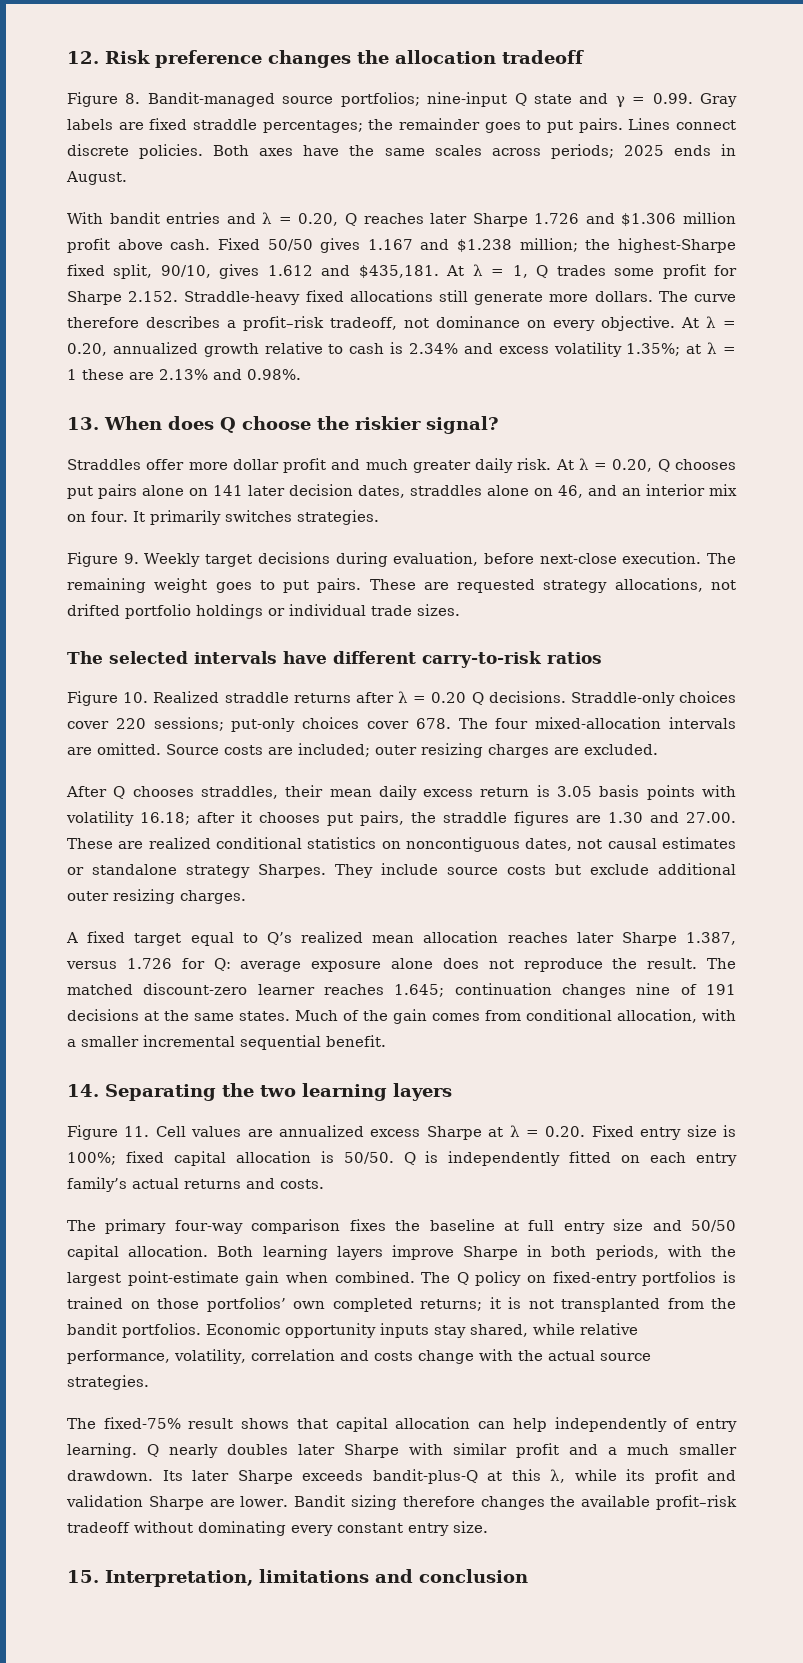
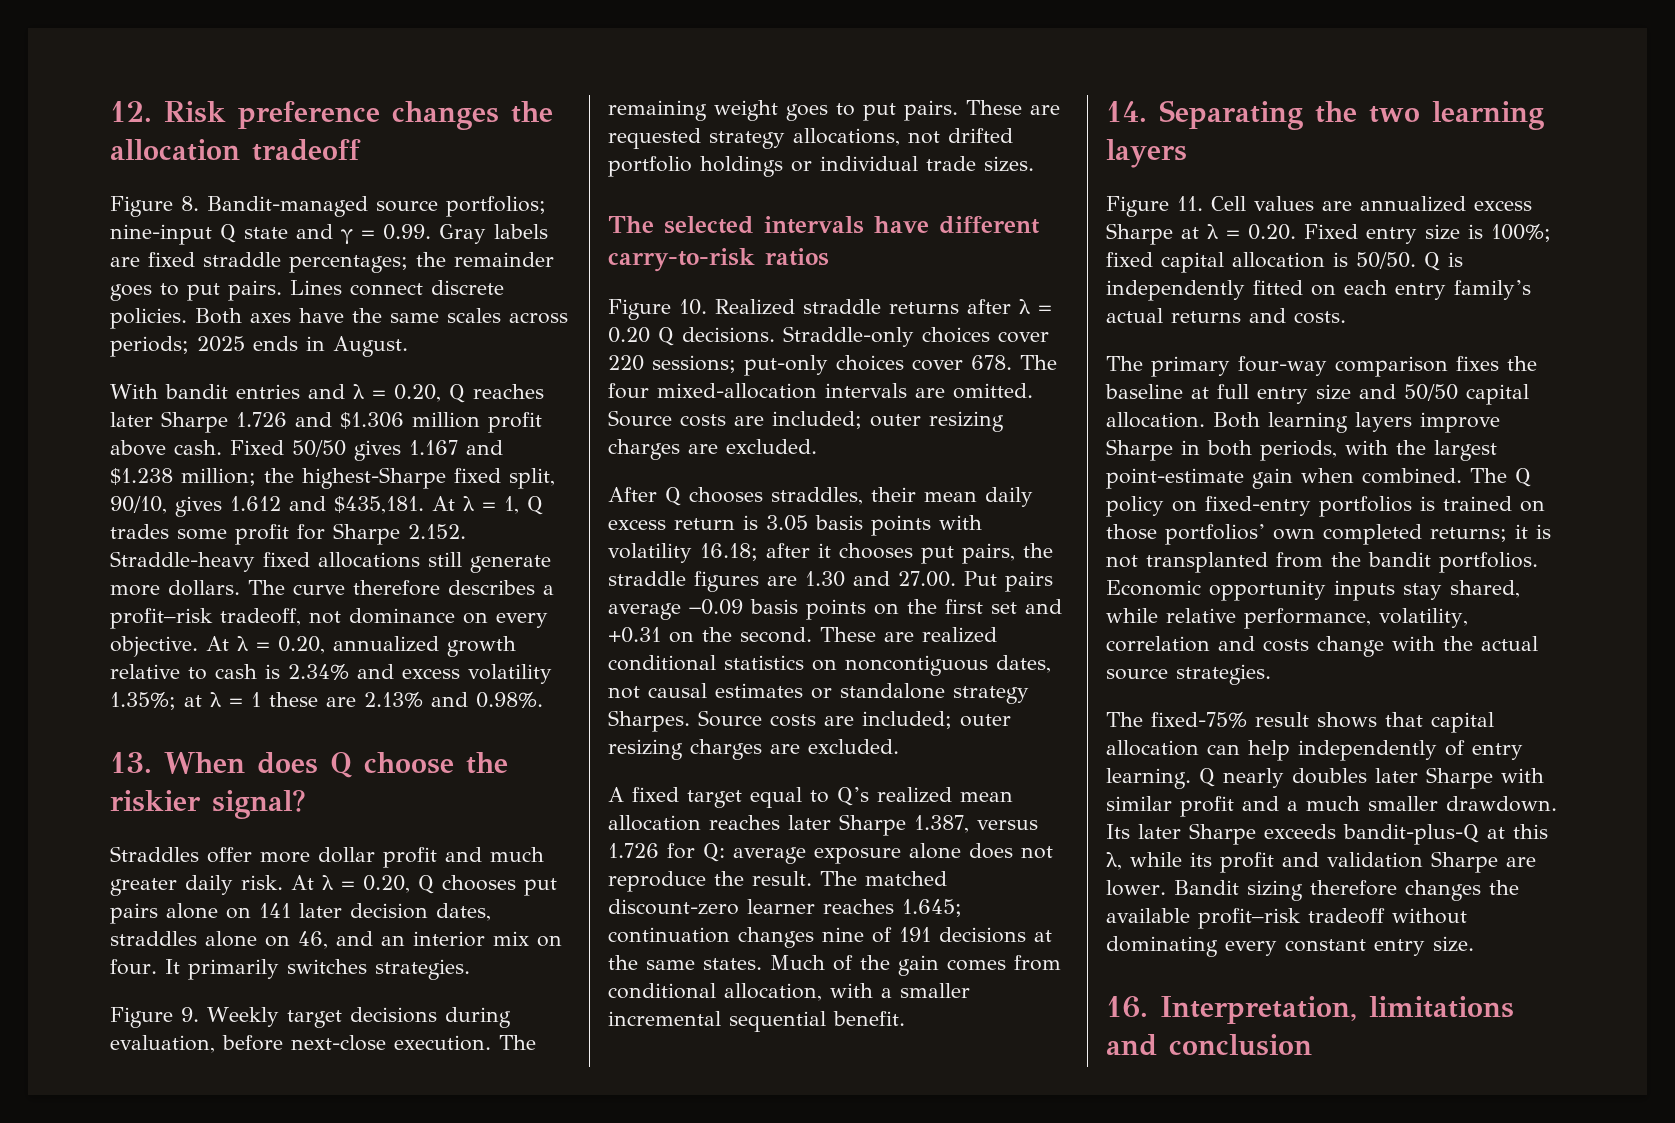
(736, 817) none -> [964,571,1053,592] [608,599,1062,620] [608,627,812,643] Put pairs average −0.09 basis points on the first set and +0.31 on the second.
[335,863,736,878] [67,889,246,904] They include source costs but exclude additional outer resizing charges. -> [698,710,1011,729] [608,739,899,760] Source costs are included; outer resizing charges are excluded.
[67,1570,99,1583] 15. -> [1106,996,1148,1018] 16.

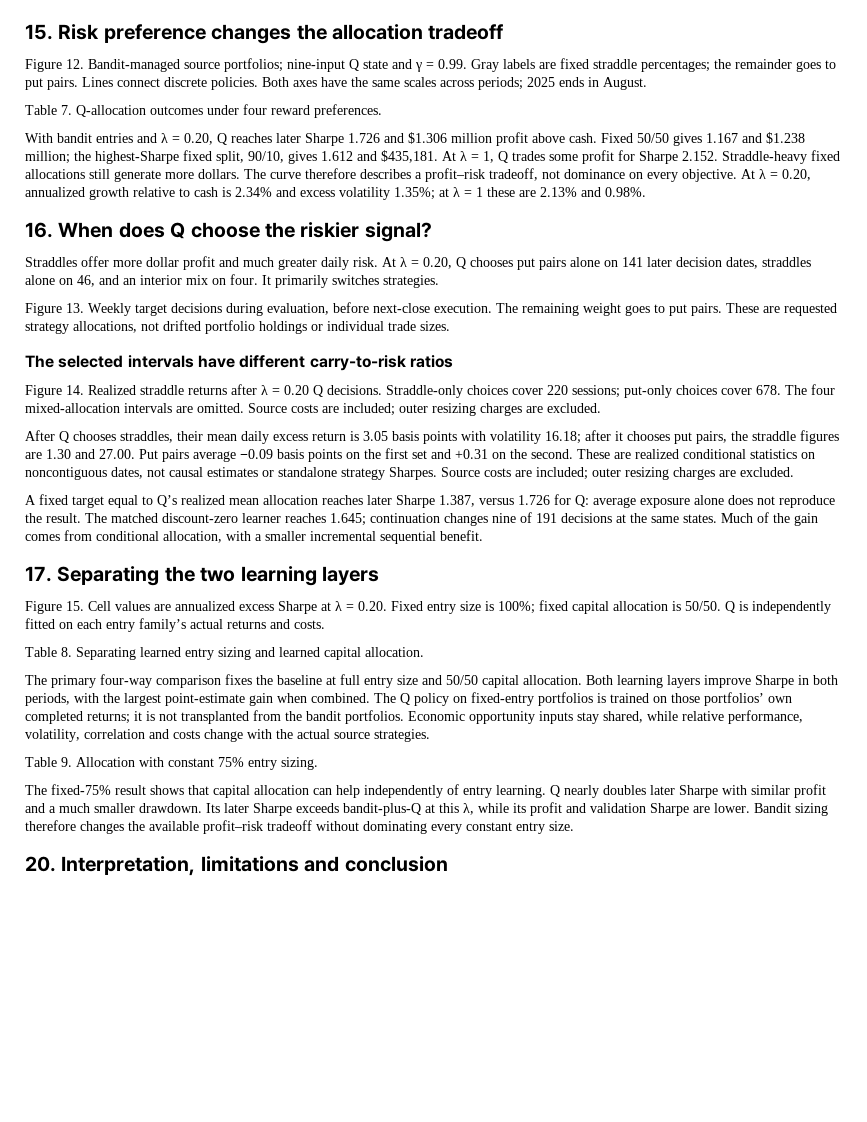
[110,101,152,122] 12. -> [25,24,53,40] 15.
[181,196,199,211] 8. -> [66,59,84,69] 12.
(408, 346) none -> [25,104,382,118] // Table 7. Q-allocation outcomes under four reward preferences.
[110,752,152,773] 13. -> [25,222,53,238] 16.
[181,1007,199,1022] 9. -> [66,303,84,313] 13.
[679,299,707,315] 10. -> [66,385,84,395] 14.
[1106,101,1147,122] 14. -> [25,566,52,582] 17.
[1177,196,1203,211] 11. -> [66,601,84,611] 15.
(1346, 317) none -> [25,647,424,660] // Table 8. Separating learned entry sizing and learned capital allocation.
(1271, 674) none -> [25,757,318,770] // Table 9. Allocation with constant 75% entry sizing.
[1106,996,1148,1018] 16. -> [25,856,56,872] 20.

